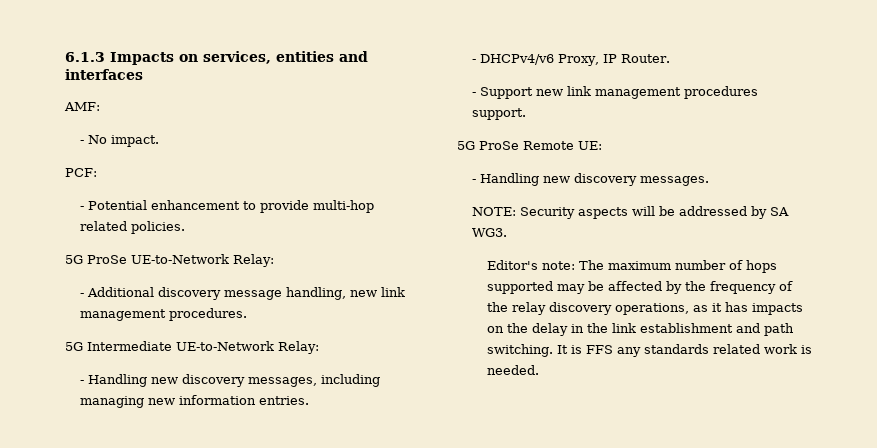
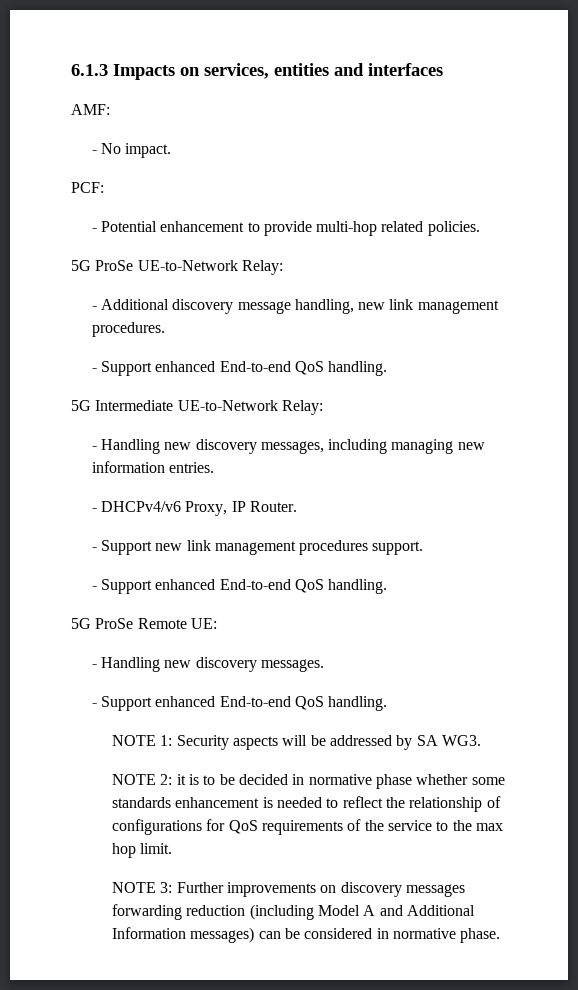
(247, 314) none -> [91,361,388,376] // - Support enhanced End-to-end QoS handling.
(526, 114) none -> [91,579,388,594] // - Support enhanced End-to-end QoS handling.
[471,207,516,216] NOTE: -> [91,696,388,711] [112,735,173,746] - Support enhanced End-to-end QoS handling. // NOTE 1:
[486,260,777,273] [486,281,793,294] [486,302,803,315] [486,323,794,336] [486,344,812,357] [486,365,539,375] Editor's note: The maximum number of hops supported may be affected by the frequency of the relay discovery operations, as it has impacts on the delay in the link establishment and path switching. It is FFS any standards related work is needed. -> [112,774,505,789] [112,796,501,812] [112,819,503,835] [112,843,173,858] [112,882,466,897] [112,904,476,920] [112,927,501,943] NOTE 2: it is to be decided in normative phase whether some standards enhancement is needed to reflect the relationship of configurations for QoS requirements of the service to the max hop limit. // NOTE 3: Further improvements on discovery messages forwarding reduction (including Model A and Additional Information messages) can be considered in normative phase.

